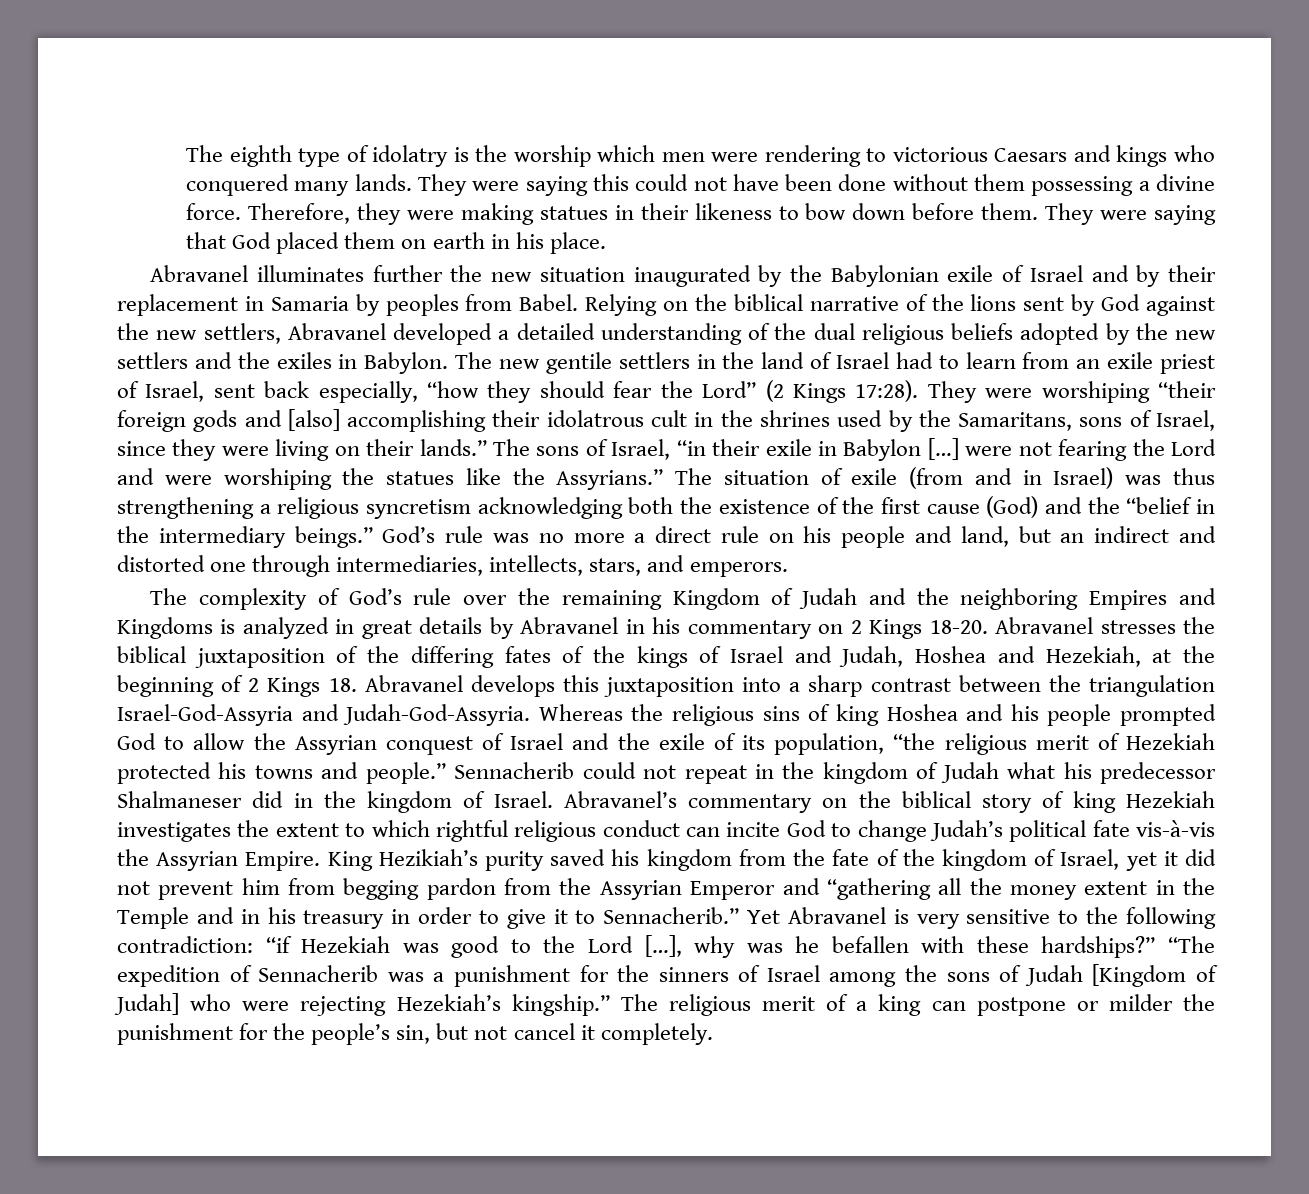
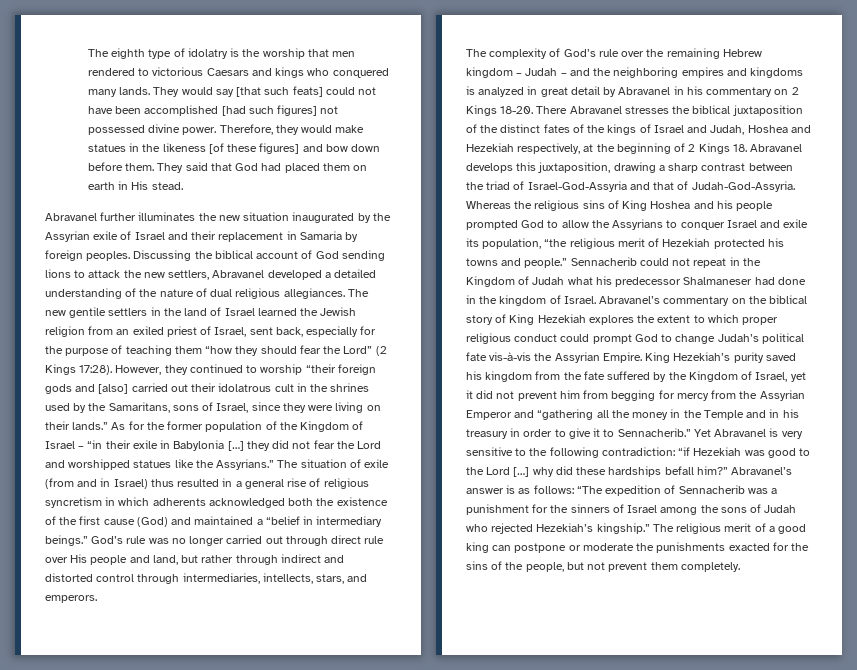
[597,145,861,167] which men were rendering -> [307,49,356,57] [88,68,136,76] that men rendered
[472,174,1216,196] [186,203,799,225] were saying this could not have been done without them possessing a divine force. Therefore, they were making statues in their likeness to -> [181,86,377,97] [88,105,339,116] [88,124,365,135] [88,143,323,154] would say [that such feats] could not have been accomplished [had such figures] not possessed divine power. Therefore, they would make statues in the likeness [of these figures] and
[1100,205,1217,225] were saying -> [185,162,208,171] said
(272, 240) none -> [261,163,282,171] had
[515,232,606,254] [150,265,443,282] his place. // Abravanel illuminates further -> [131,181,183,190] [45,212,196,221] His stead. // Abravanel further illuminates
[830,265,939,287] Babylonian -> [45,231,90,242] Assyrian
[1136,265,1161,287] by -> (188, 236) none
[385,294,1215,316] peoples from Babel. Relying on the biblical narrative of the lions sent by God against -> [45,250,385,261] [45,269,121,278] foreign peoples. Discussing the biblical account of God sending lions to attack
[813,323,1216,345] [117,352,449,374] dual religious beliefs adopted by the new settlers and the exiles in Babylon. -> [159,288,345,299] nature of dual religious allegiances.
[895,352,1016,369] had to learn -> [257,307,357,316] [45,326,85,337] learned the Jewish religion
[1107,352,1154,369] exile -> [132,326,164,335] exiled
[264,381,418,403] back especially, -> [275,326,377,337] [45,345,202,356] back, especially for the purpose of teaching them
[927,381,1150,403] They were worshiping -> [115,364,303,375] However, they continued to worship
[347,410,487,432] accomplishing -> [131,383,188,392] carried out
[493,438,1217,461] [117,468,375,490] The sons of Israel, “in their exile in Babylon […] were not fearing the Lord and were worshiping the -> [111,421,364,432] [45,440,382,451] [45,459,131,470] As for the former population of the Kingdom of Israel – “in their exile in Babylonia […] they did not fear the Lord and worshipped
[1125,468,1215,485] [117,497,623,519] was thus strengthening a religious syncretism acknowledging -> [150,478,369,489] [45,497,285,508] thus resulted in a general rise of religious syncretism in which adherents acknowledged
[1087,497,1120,514] the -> [194,516,263,525] maintained a
[117,526,149,543] the -> (314, 520) none
[573,526,832,543] more a direct rule on his -> [189,535,385,546] [45,554,88,563] longer carried out through direct rule over His
[1060,533,1085,543] an -> [201,555,278,565] rather through
[210,562,247,572] one -> [96,574,135,582] control
[672,588,1216,610] [117,617,213,639] Kingdom of Judah and the neighboring Empires and Kingdoms -> [722,49,762,57] [466,67,804,78] Hebrew kingdom – Judah – and the neighboring empires and kingdoms
[419,617,483,634] details -> [570,86,600,95] detail
(988, 627) none -> [536,106,568,114] There
[410,646,494,668] differing -> [500,124,541,133] distinct
[1045,646,1141,667] Hezekiah, -> [466,143,581,154] Hezekiah respectively,
[604,677,782,697] juxtaposition into -> [538,162,656,173] juxtaposition, drawing
[1089,675,1215,697] [117,704,339,726] triangulation Israel-God-Assyria and -> [486,181,689,192] triad of Israel-God-Assyria and that of
[835,704,879,726] king -> [622,200,648,211] King
[294,733,736,755] Assyrian conquest of Israel and the exile of -> [612,219,809,230] Assyrians to conquer Israel and exile
[822,762,908,784] kingdom -> [466,276,515,287] Kingdom
[252,791,284,808] did -> [754,277,806,285] had done
[1072,791,1215,813] [117,822,231,842] king Hezekiah investigates -> [509,314,634,325] King Hezekiah explores
[435,820,508,842] rightful -> [742,317,779,325] proper
[686,822,781,837] can incite -> [560,334,632,344] could prompt
[378,849,478,866] Hezikiah’s -> [673,352,731,361] Hezekiah’s
[876,849,1027,871] of the kingdom -> [607,371,738,382] suffered by the Kingdom
[426,878,496,900] pardon -> [658,390,709,401] for mercy
[1084,881,1148,895] extent -> (669, 416) none
[644,935,1156,958] […], why was he befallen with these hardships?” -> [513,466,793,477] [466,485,574,494] […] why did these hardships befall him?” Abravanel’s answer is as follows:
[1092,964,1218,987] [114,993,387,1016] [Kingdom of Judah] who were rejecting -> [466,523,534,534] who rejected
(868, 1006) none -> [778,524,807,534] good
[1108,994,1215,1011] [117,1023,595,1045] milder the punishment for the people’s sin, but not cancel it -> [582,542,810,553] [466,561,678,572] moderate the punishments exacted for the sins of the people, but not prevent them

